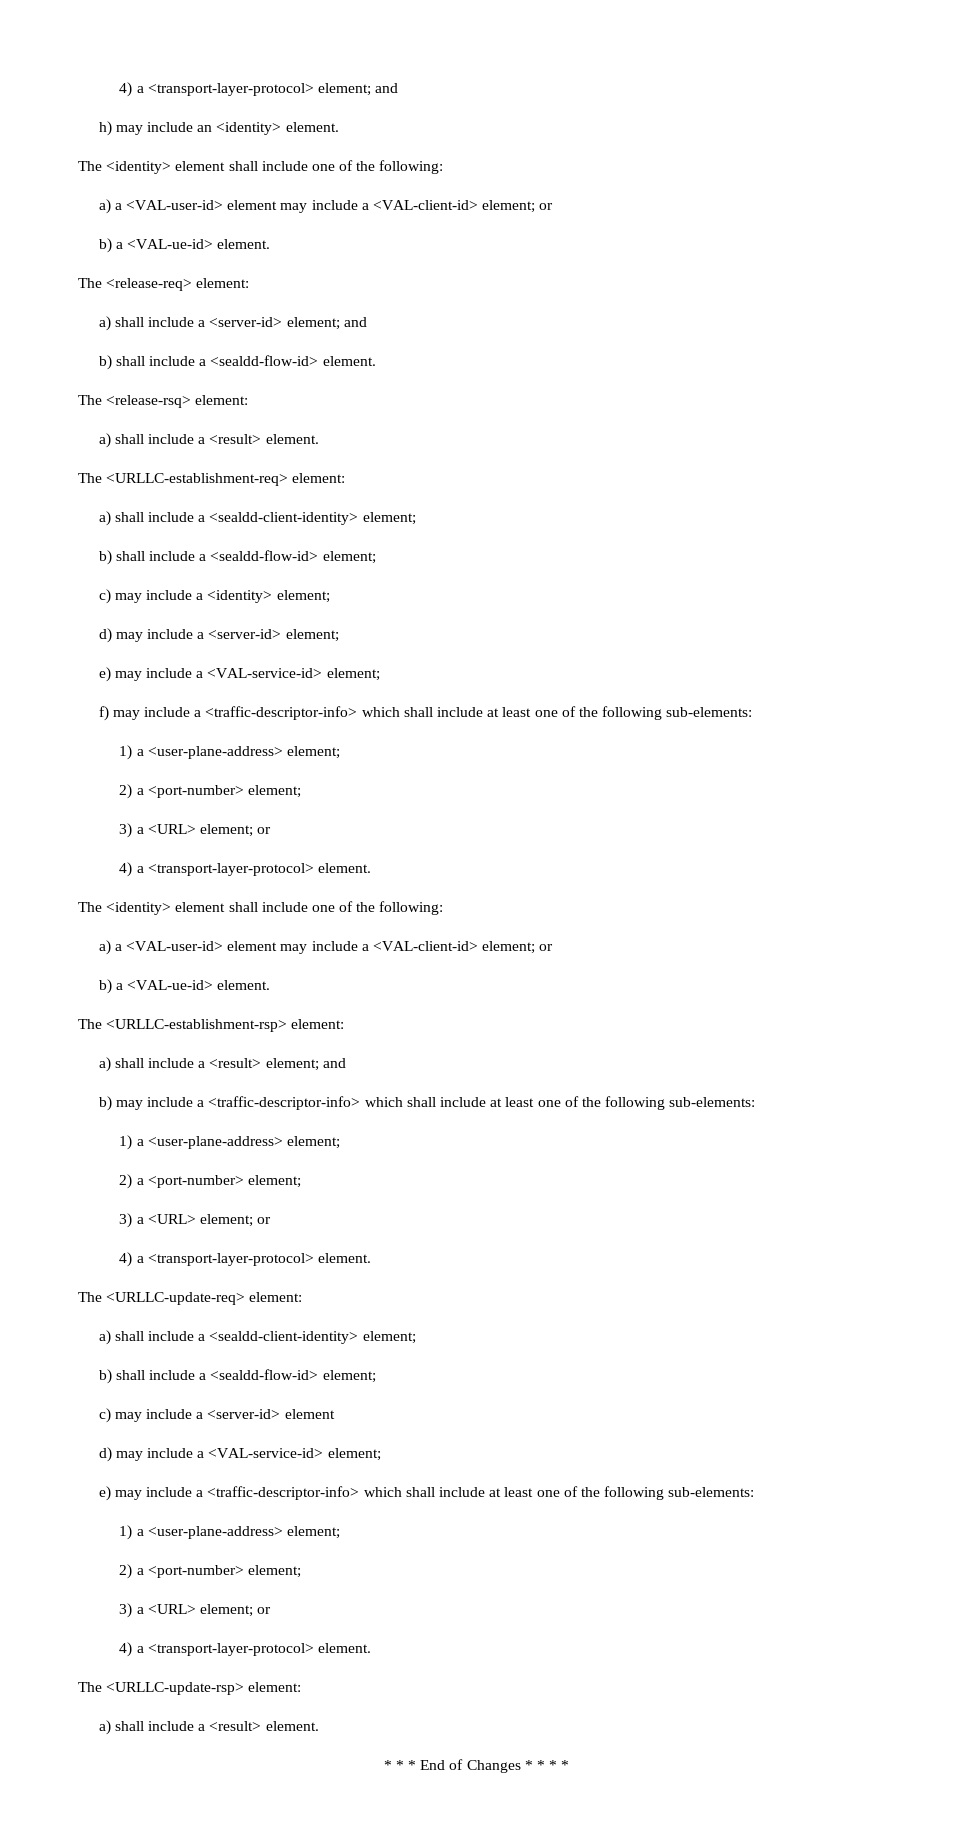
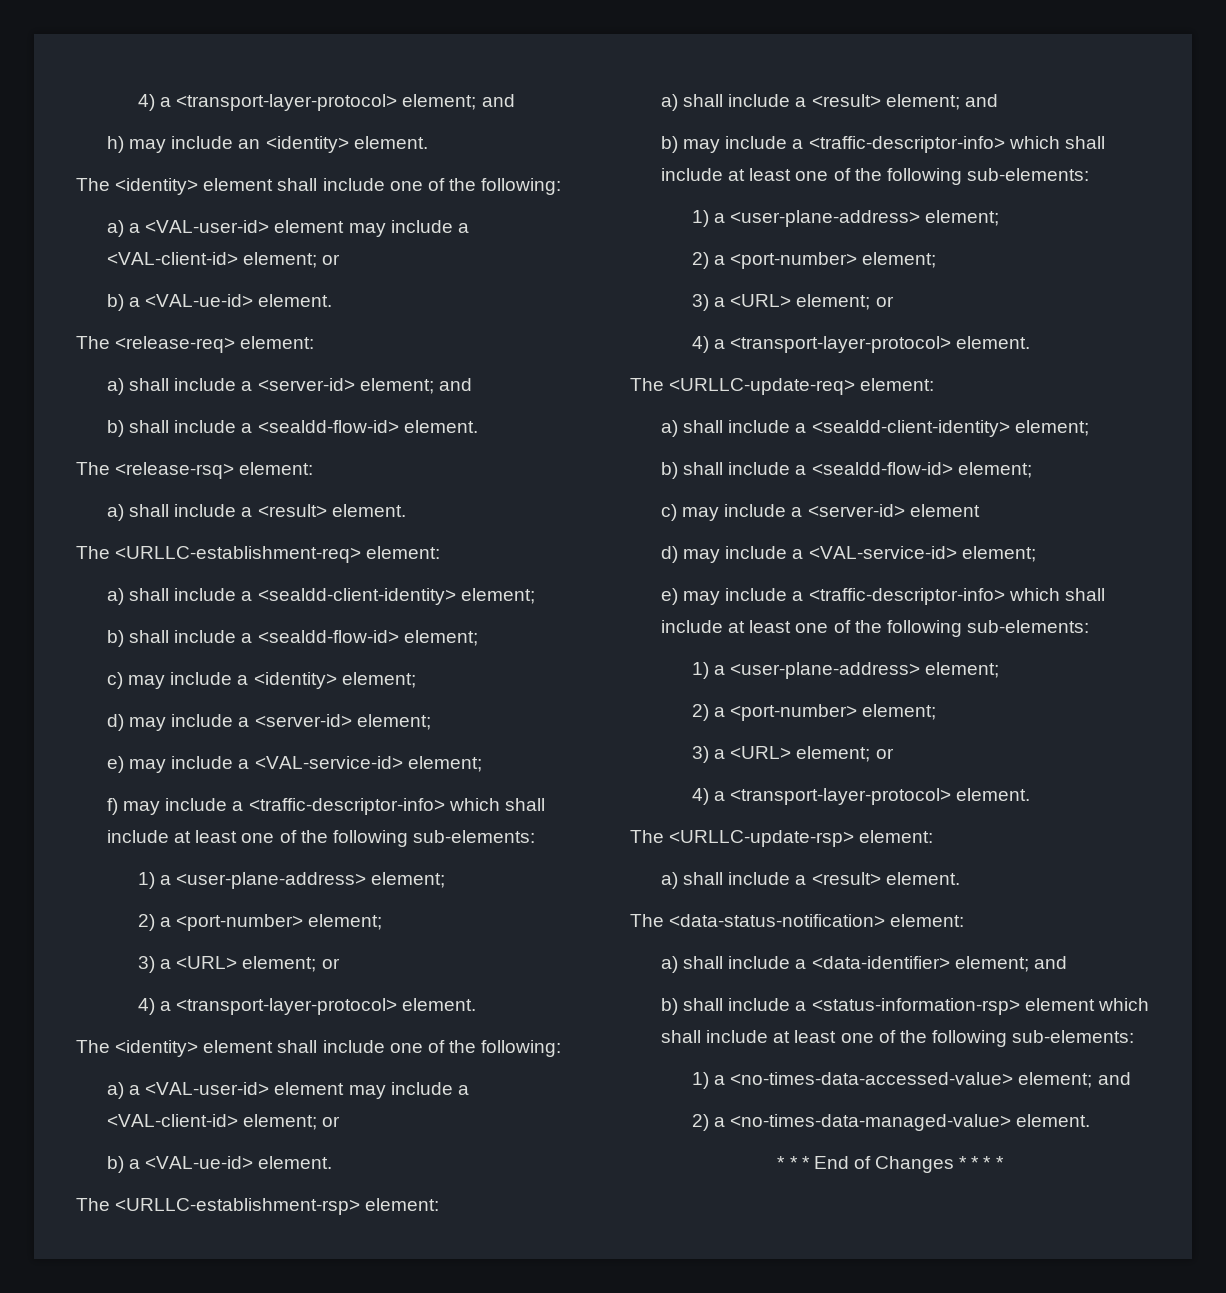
(319, 1726) none -> [630,914,965,927] [661,956,1067,973] [661,998,1149,1015] [661,1030,1135,1047] [692,1072,1131,1089] [692,1114,1091,1131] // The <data-status-notification> element: // a) shall include a <data-identifier> element; and // b) shall include a <status-information-rsp> element which shall include at least one of the following sub-elements: // 1) a <no-times-data-accessed-value> element; and // 2) a <no-times-data-managed-value> element.

